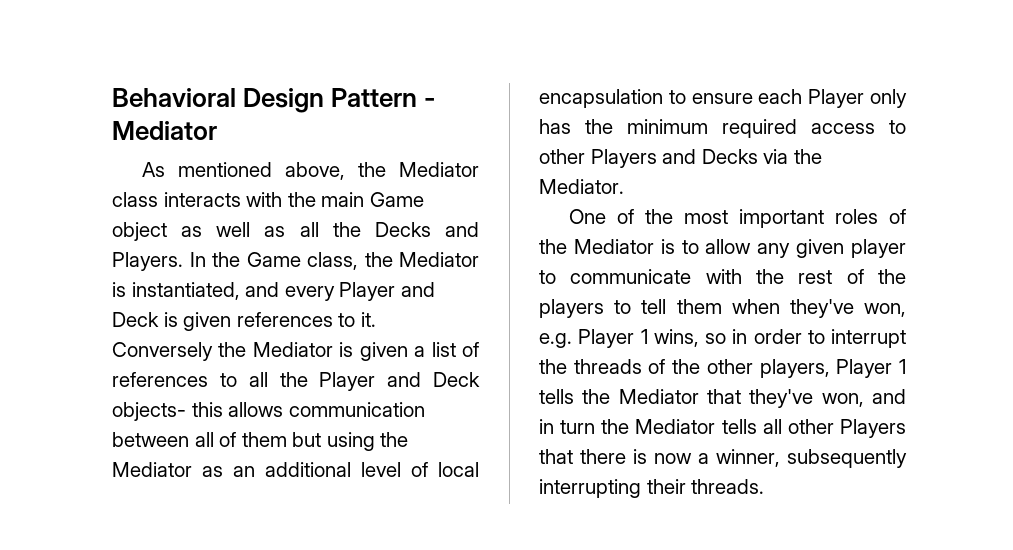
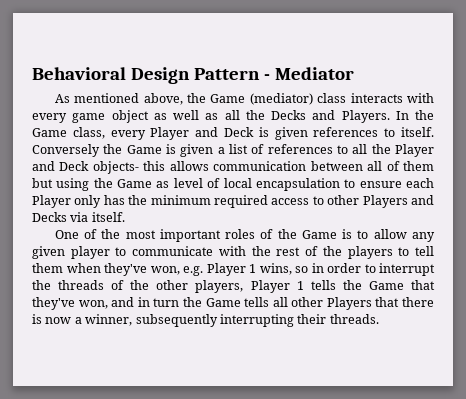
[399,162,479,177] Mediator -> [210,93,313,105] Game (mediator)
[287,192,424,207] the main Game -> [32,113,106,123] every game
[364,252,479,267] [112,282,280,300] the Mediator is instantiated, and -> (105, 133) none
[360,312,376,327] it. -> [401,127,435,137] itself.
[252,342,333,357] Mediator -> [126,145,162,154] Game
[112,462,351,477] Mediator as an additional -> [117,179,170,188] Game as
[793,149,822,164] [539,179,624,194] the Mediator. -> [91,212,125,222] itself.
[573,239,654,254] Mediator -> [301,230,337,239] Game
[618,389,699,404] Mediator -> [368,281,404,290] Game
[635,419,716,434] Mediator -> [205,298,241,307] Game

